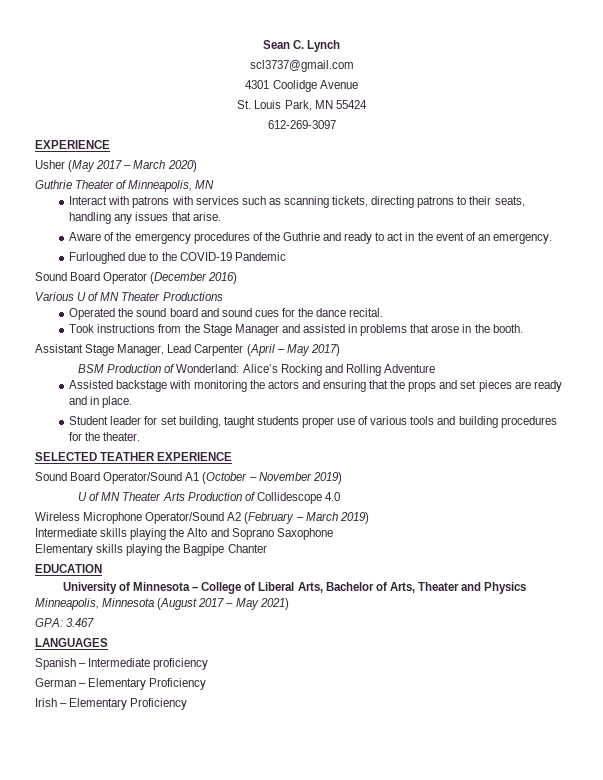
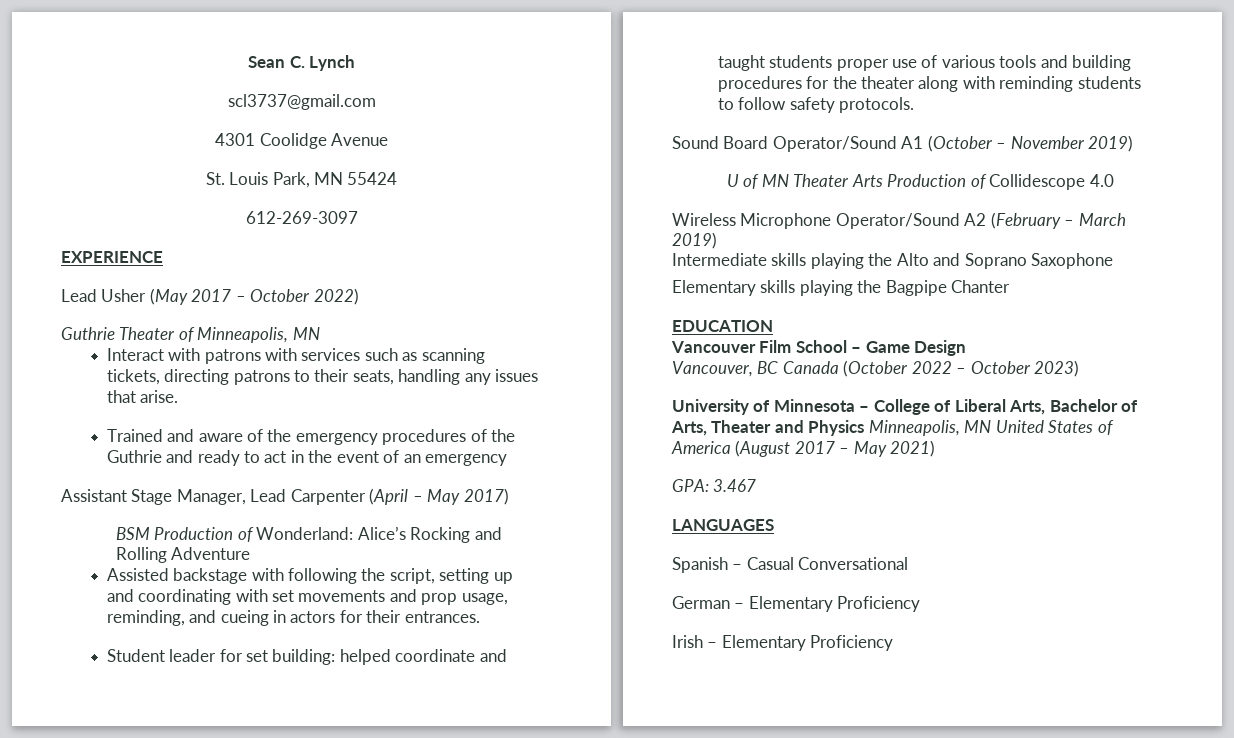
(110, 144) none -> [61,289,97,302] Lead
[133,160,197,172] March 2020) -> [250,288,359,305] October 2022)
[69,232,102,241] Aware -> [106,429,243,442] Trained and aware
[492,233,552,244] [69,252,286,264] [35,272,238,284] [35,292,223,301] [69,308,384,320] [69,324,523,336] emergency. // Furloughed due to the COVID-19 Pandemic // Sound Board Operator (December 2016) // Various U of MN Theater Productions // Operated the sound board and sound cues for the dance recital. // Took instructions from the Stage Manager and assisted in problems that arose in the booth. -> [425,454,508,466] emergency
[193,380,562,392] [69,396,133,408] monitoring the actors and ensuring that the props and set pieces are ready and in place. -> [287,568,513,584] [106,589,508,605] [106,610,480,626] following the script, setting up and coordinating with set movements and prop usage, reminding, and cueing in actors for their entrances.
[178,416,221,428] building, -> [272,649,507,665] building: helped coordinate and
[103,432,141,441] [35,452,233,461] theater. // SELECTED TEATHER EXPERIENCE -> [860,76,1141,92] [717,97,914,113] theater along with reminding students to follow safety protocols.
(102, 568) none -> [671,340,967,356] [672,360,1080,377] // Vancouver Film School – Game Design // Vancouver, BC Canada (October 2022 – October 2023)
[102,598,155,607] Minnesota -> [964,420,1114,435] [671,441,731,454] MN United States of America
[88,658,209,670] Intermediate proficiency -> [746,557,909,570] Casual Conversational

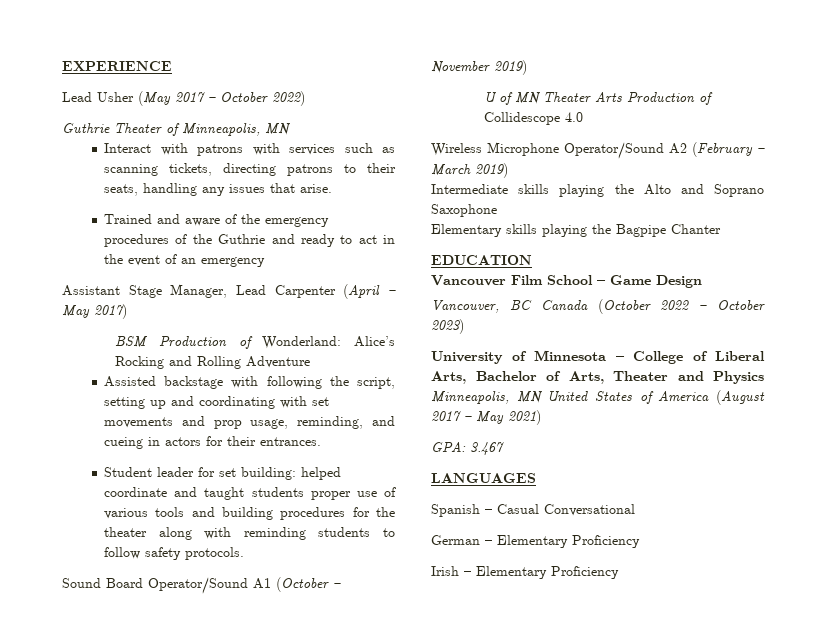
[248,55,355,71] [227,94,376,110] [215,133,388,149] [205,172,398,188] [245,211,358,224] Sean C. Lynch // scl3737@gmail.com // 4301 Coolidge Avenue // St. Louis Park, MN 55424 // 612-269-3097 // -> (62, 66) none

